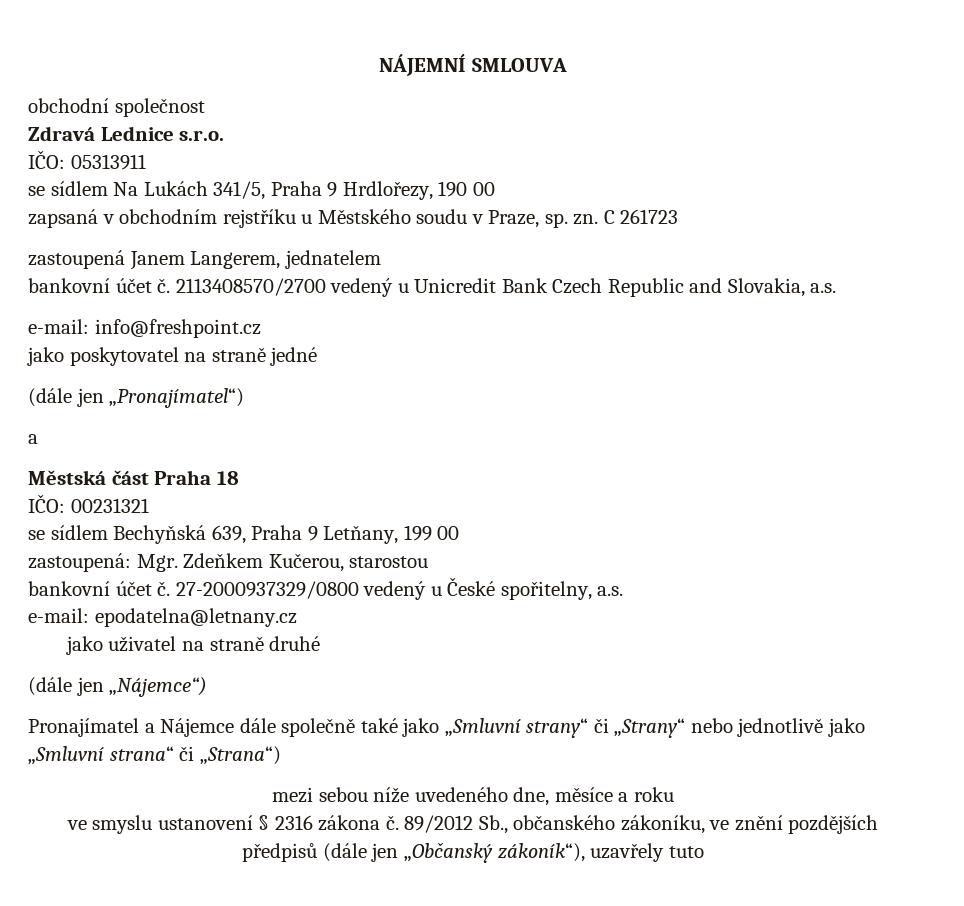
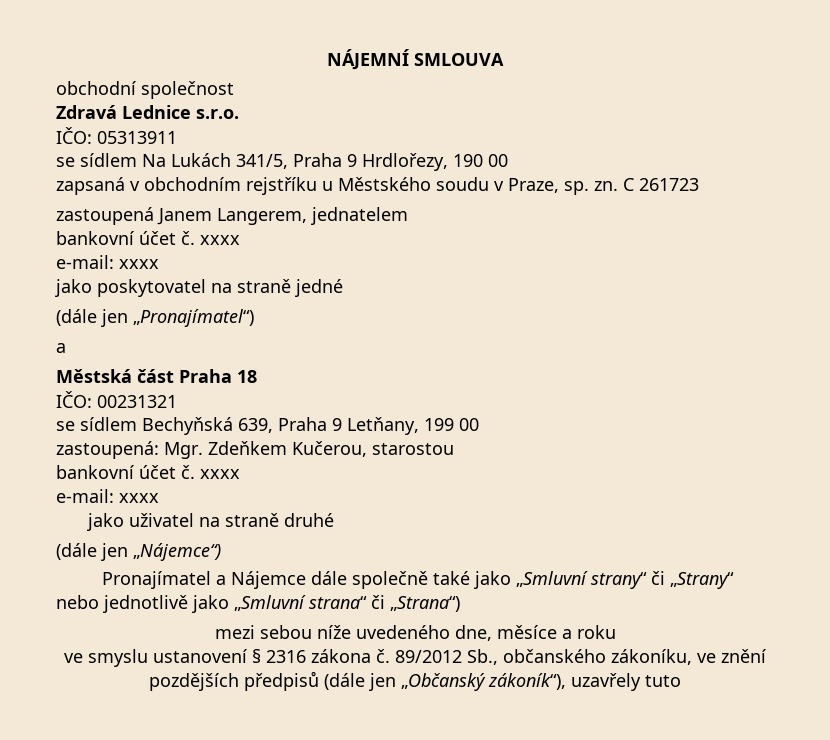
[175,278,837,297] [28,319,261,338] 2113408570/2700 vedený u Unicredit Bank Czech Republic and Slovakia, a.s. // e-mail: info@freshpoint.cz -> [200,235,240,245] [56,255,159,269] xxxx // e-mail: xxxx
[175,577,624,600] [28,608,297,627] 27-2000937329/0800 vedený u České spořitelny, a.s. // e-mail: epodatelna@letnany.cz -> [200,469,240,479] [56,489,159,503] xxxx // e-mail: xxxx

